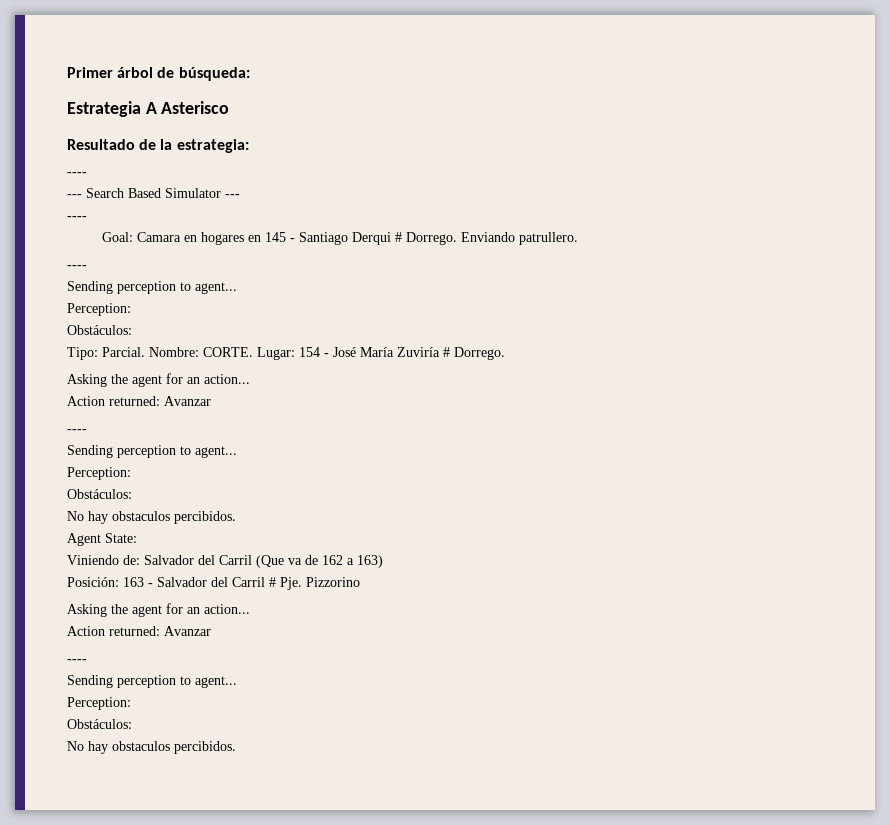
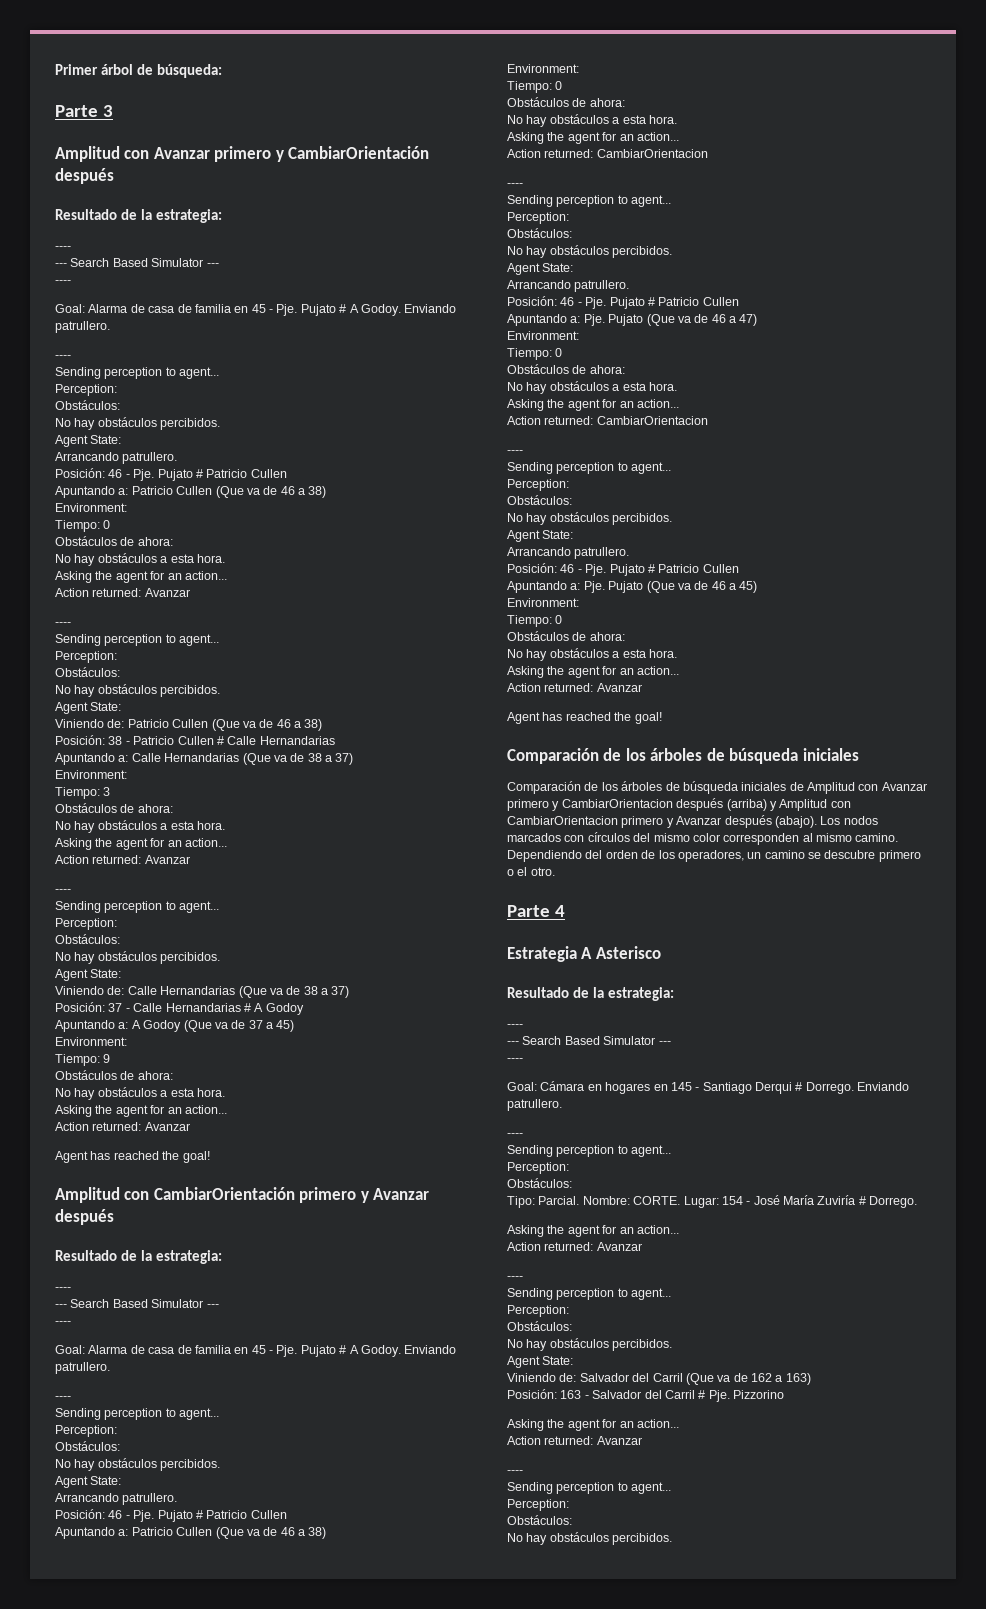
(250, 74) none -> [55,105,113,117] [55,146,430,162] [55,168,114,184] [55,209,223,223] [55,246,71,250] [55,258,219,267] [55,280,71,284] [55,304,457,316] [55,321,110,333] [55,355,71,359] [55,367,220,379] [55,384,117,396] [55,400,120,410] [55,417,221,430] [55,435,122,447] [55,452,178,464] [55,468,287,481] [55,486,327,498] [55,503,127,512] [55,520,111,532] [55,536,173,546] [55,553,225,566] [55,571,227,583] [55,588,190,597] [55,622,71,626] [55,634,220,646] [55,651,117,663] [55,667,120,677] [55,684,221,697] [55,702,122,714] [55,719,323,731] [55,735,335,745] [55,753,354,765] [55,770,127,779] [55,787,111,799] [55,803,173,813] [55,820,225,833] [55,838,227,850] [55,855,190,864] [55,889,71,893] [55,901,220,913] [55,918,117,930] [55,934,120,944] [55,951,221,964] [55,969,122,981] [55,986,350,998] [55,1002,304,1015] [55,1020,295,1032] [55,1037,127,1046] [55,1054,111,1066] [55,1070,173,1080] [55,1087,225,1100] [55,1105,227,1117] [55,1122,190,1131] [55,1151,210,1163] [55,1187,430,1203] [55,1209,114,1225] [55,1250,223,1264] [55,1287,71,1291] [55,1299,219,1308] [55,1321,71,1325] [55,1345,457,1357] [55,1362,110,1374] [55,1396,71,1400] [55,1408,220,1420] [55,1425,117,1437] [55,1441,120,1451] [55,1458,221,1471] [55,1476,122,1488] [55,1493,178,1505] [55,1509,287,1522] [55,1527,327,1539] [507,64,579,73] [507,81,563,93] [507,97,625,107] [507,114,677,127] [507,132,679,144] [507,149,708,158] [507,183,523,187] [507,195,672,207] [507,212,569,224] [507,228,572,238] [507,245,673,258] [507,263,574,275] [507,280,630,292] [507,296,739,309] [507,314,758,326] [507,331,579,340] [507,348,563,360] [507,364,625,374] [507,381,677,394] [507,399,679,411] [507,416,708,425] [507,450,523,454] [507,462,672,474] [507,479,569,491] [507,495,572,505] [507,512,673,525] [507,530,574,542] [507,547,630,559] [507,563,739,576] [507,581,758,593] [507,598,579,607] [507,615,563,627] [507,631,625,641] [507,648,677,661] [507,666,679,678] [507,683,642,692] [507,712,662,724] [507,748,859,764] [507,781,927,794] [507,798,851,811] [507,815,878,828] [507,832,899,845] [507,850,921,862] [507,867,555,876] [507,905,565,917] // Parte 3 // Amplitud con Avanzar primero y CambiarOrientación después // Resultado de la estrategia: // ---- // --- Search Based Simulator --- // ---- // Goal: Alarma de casa de familia en 45 - Pje. Pujato # A Godoy. Enviando patrullero. // ---- // Sending perception to agent... // Perception: // Obstáculos: // No hay obstáculos percibidos. // Agent State: // Arrancando patrullero. // Posición: 46 - Pje. Pujato # Patricio Cullen // Apuntando a: Patricio Cullen (Que va de 46 a 38) // Environment: // Tiempo: 0 // Obstáculos de ahora: // No hay obstáculos a esta hora. // Asking the agent for an action... // Action returned: Avanzar // ---- // Sending perception to agent... // Perception: // Obstáculos: // No hay obstáculos percibidos. // Agent State: // Viniendo de: Patricio Cullen (Que va de 46 a 38) // Posición: 38 - Patricio Cullen # Calle Hernandarias // Apuntando a: Calle Hernandarias (Que va de 38 a 37) // Environment: // Tiempo: 3 // Obstáculos de ahora: // No hay obstáculos a esta hora. // Asking the agent for an action... // Action returned: Avanzar // ---- // Sending perception to agent... // Perception: // Obstáculos: // No hay obstáculos percibidos. // Agent State: // Viniendo de: Calle Hernandarias (Que va de 38 a 37) // Posición: 37 - Calle Hernandarias # A Godoy // Apuntando a: A Godoy (Que va de 37 a 45) // Environment: // Tiempo: 9 // Obstáculos de ahora: // No hay obstáculos a esta hora. // Asking the agent for an action... // Action returned: Avanzar // Agent has reached the goal! // Amplitud con CambiarOrientación primero y Avanzar después // Resultado de la estrategia: // ---- // --- Search Based Simulator --- // ---- // Goal: Alarma de casa de familia en 45 - Pje. Pujato # A Godoy. Enviando patrullero. // ---- // Sending perception to agent... // Perception: // Obstáculos: // No hay obstáculos percibidos. // Agent State: // Arrancando patrullero. // Posición: 46 - Pje. Pujato # Patricio Cullen // Apuntando a: Patricio Cullen (Que va de 46 a 38) // Environment: // Tiempo: 0 // Obstáculos de ahora: // No hay obstáculos a esta hora. // Asking the agent for an action... // Action returned: CambiarOrientacion // ---- // Sending perception to agent... // Perception: // Obstáculos: // No hay obstáculos percibidos. // Agent State: // Arrancando patrullero. // Posición: 46 - Pje. Pujato # Patricio Cullen // Apuntando a: Pje. Pujato (Que va de 46 a 47) // Environment: // Tiempo: 0 // Obstáculos de ahora: // No hay obstáculos a esta hora. // Asking the agent for an action... // Action returned: CambiarOrientacion // ---- // Sending perception to agent... // Perception: // Obstáculos: // No hay obstáculos percibidos. // Agent State: // Arrancando patrullero. // Posición: 46 - Pje. Pujato # Patricio Cullen // Apuntando a: Pje. Pujato (Que va de 46 a 45) // Environment: // Tiempo: 0 // Obstáculos de ahora: // No hay obstáculos a esta hora. // Asking the agent for an action... // Action returned: Avanzar // Agent has reached the goal! // Comparación de los árboles de búsqueda iniciales // Comparación de los árboles de búsqueda iniciales de Amplitud con Avanzar primero y CambiarOrientacion después (arriba) y Amplitud con CambiarOrientacion primero y Avanzar después (abajo). Los nodos marcados con círculos del mismo color corresponden al mismo camino. Dependiendo del orden de los operadores, un camino se descubre primero o el otro. // Parte 4
[137,232,182,242] Camara -> [540,1081,585,1091] Cámara
[112,511,170,521] obstaculos -> [549,1338,609,1348] obstáculos
[112,741,170,751] obstaculos -> [549,1532,609,1542] obstáculos

